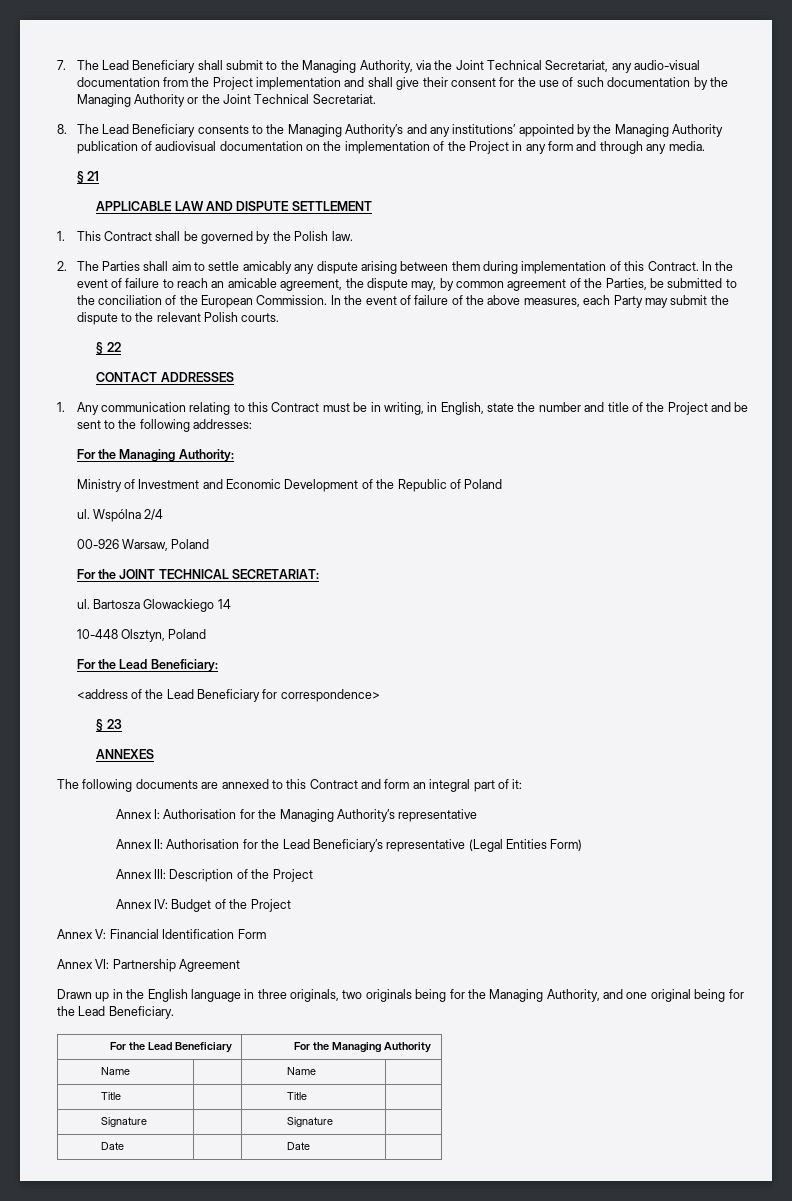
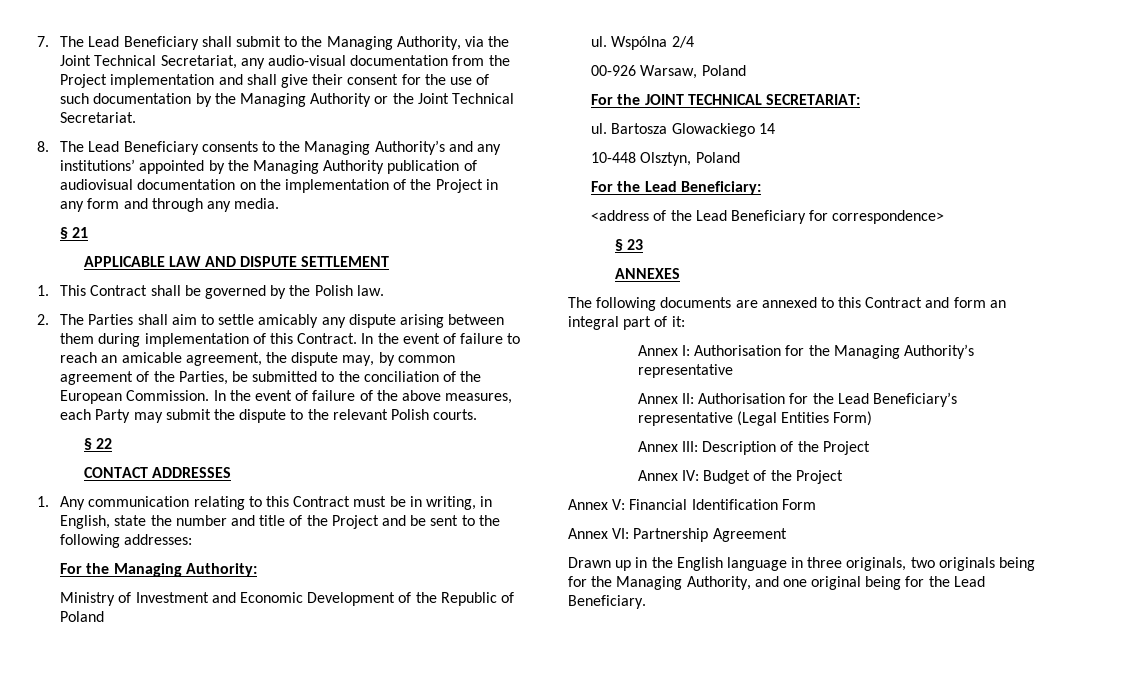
[110,1042,233,1053] [294,1042,432,1053] [100,1067,130,1075] [286,1067,316,1075] [100,1092,121,1100] [286,1092,307,1100] [100,1117,147,1127] [286,1117,333,1127] [100,1142,124,1150] [286,1142,310,1150] // For the Lead Beneficiary | For the Managing Authority // Name | | Name | // Title | | Title | // Signature | | Signature | // Date | | Date | -> (646, 602) none

